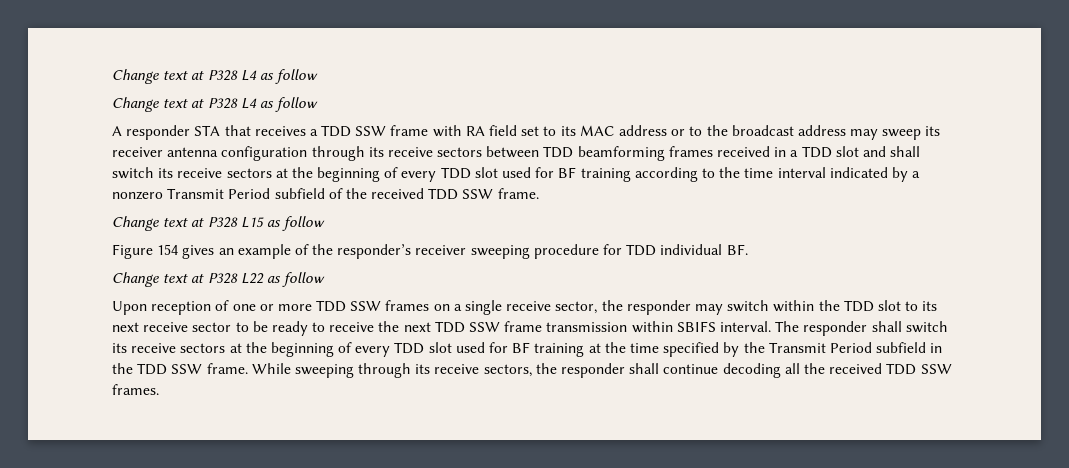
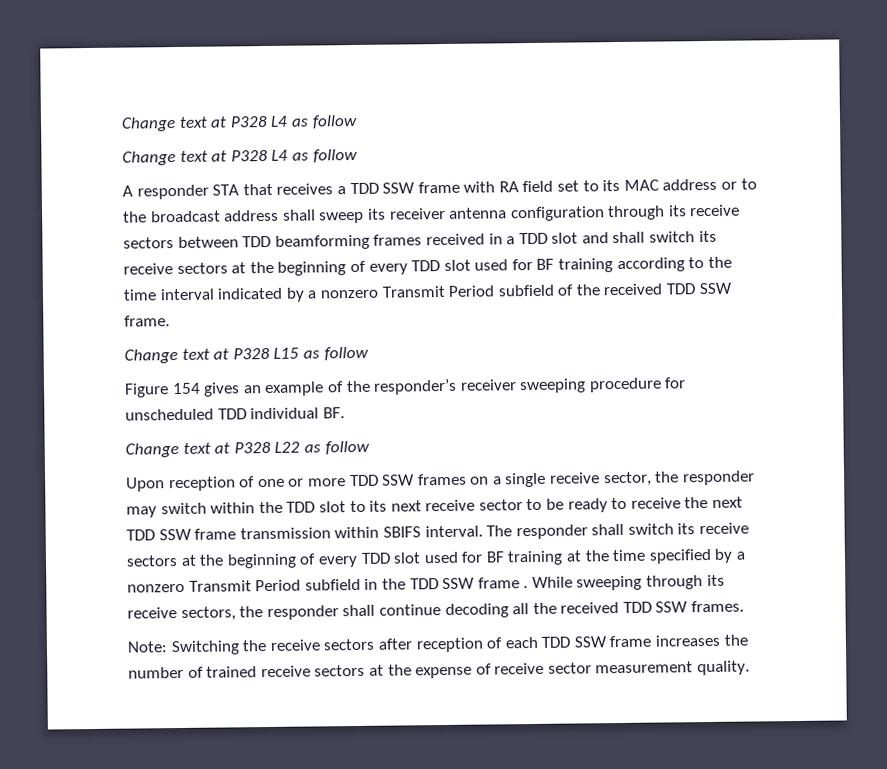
[850,129,879,140] may -> [282,209,316,221] shall
(623, 249) none -> [125,408,214,421] unscheduled
[743,342,765,353] the -> [736,551,747,560] [127,583,185,593] a nonzero
[206,363,248,374] frame. -> [477,577,529,589] frame .
(159, 389) none -> [127,634,748,656] [128,660,751,679] // Note: Switching the receive sectors after reception of each TDD SSW frame increases the number of trained receive sectors at the expense of receive sector measurement quality.

